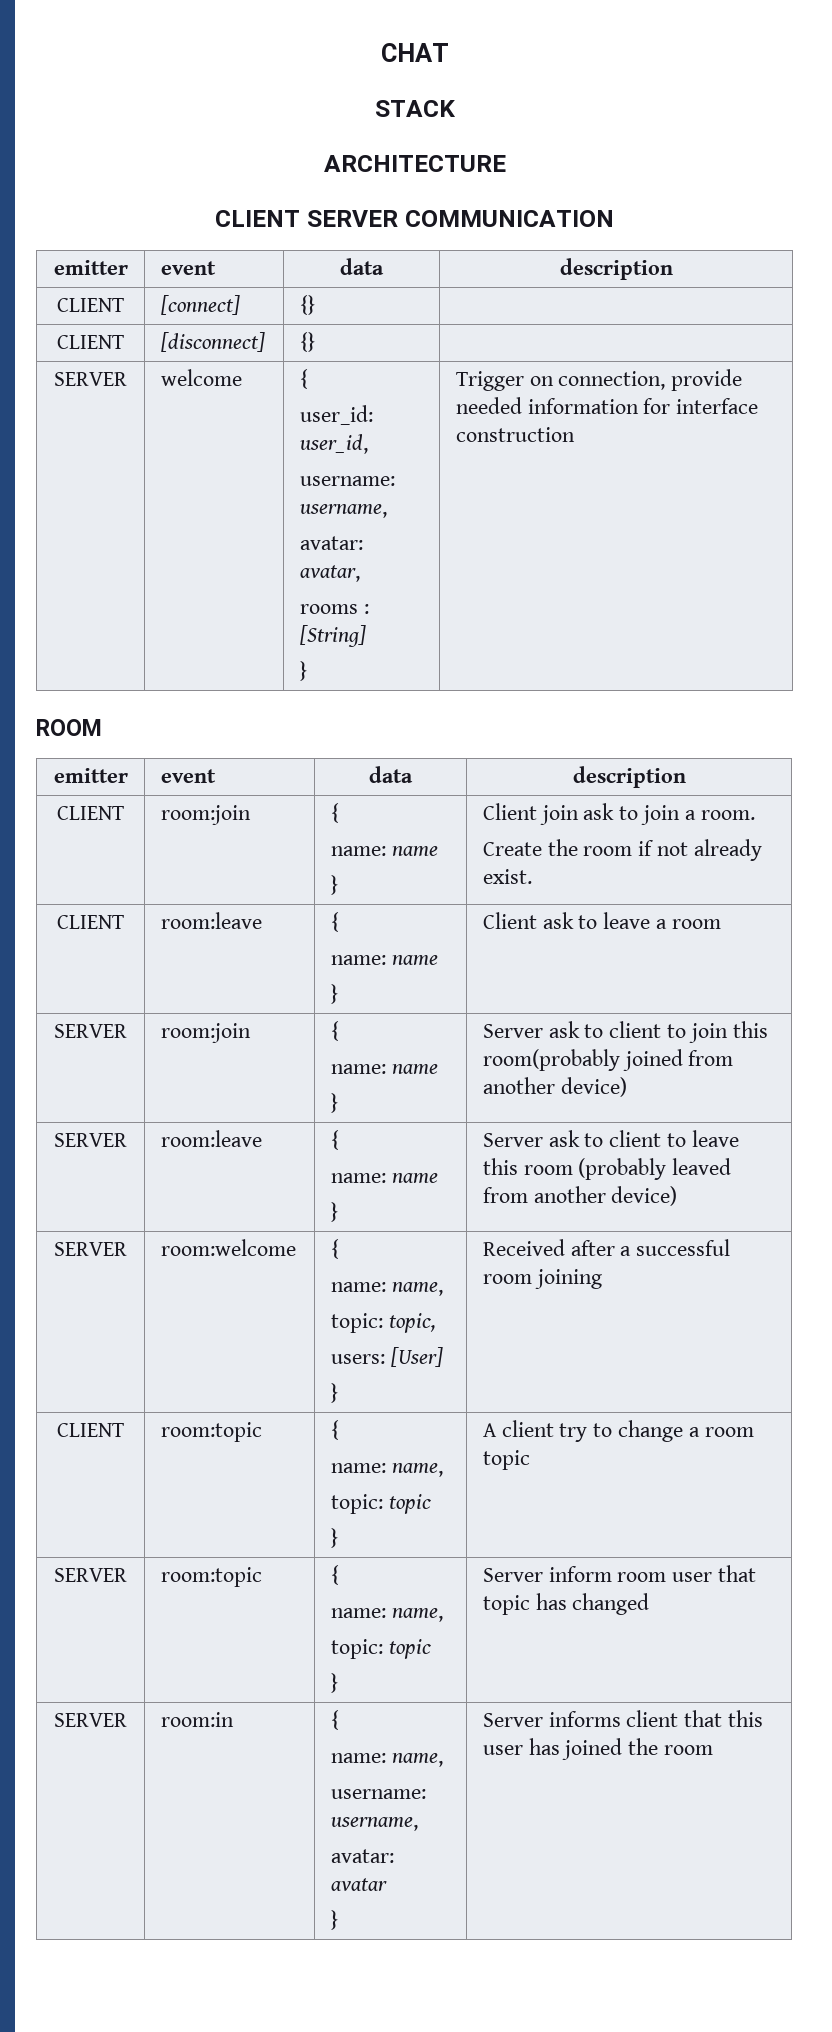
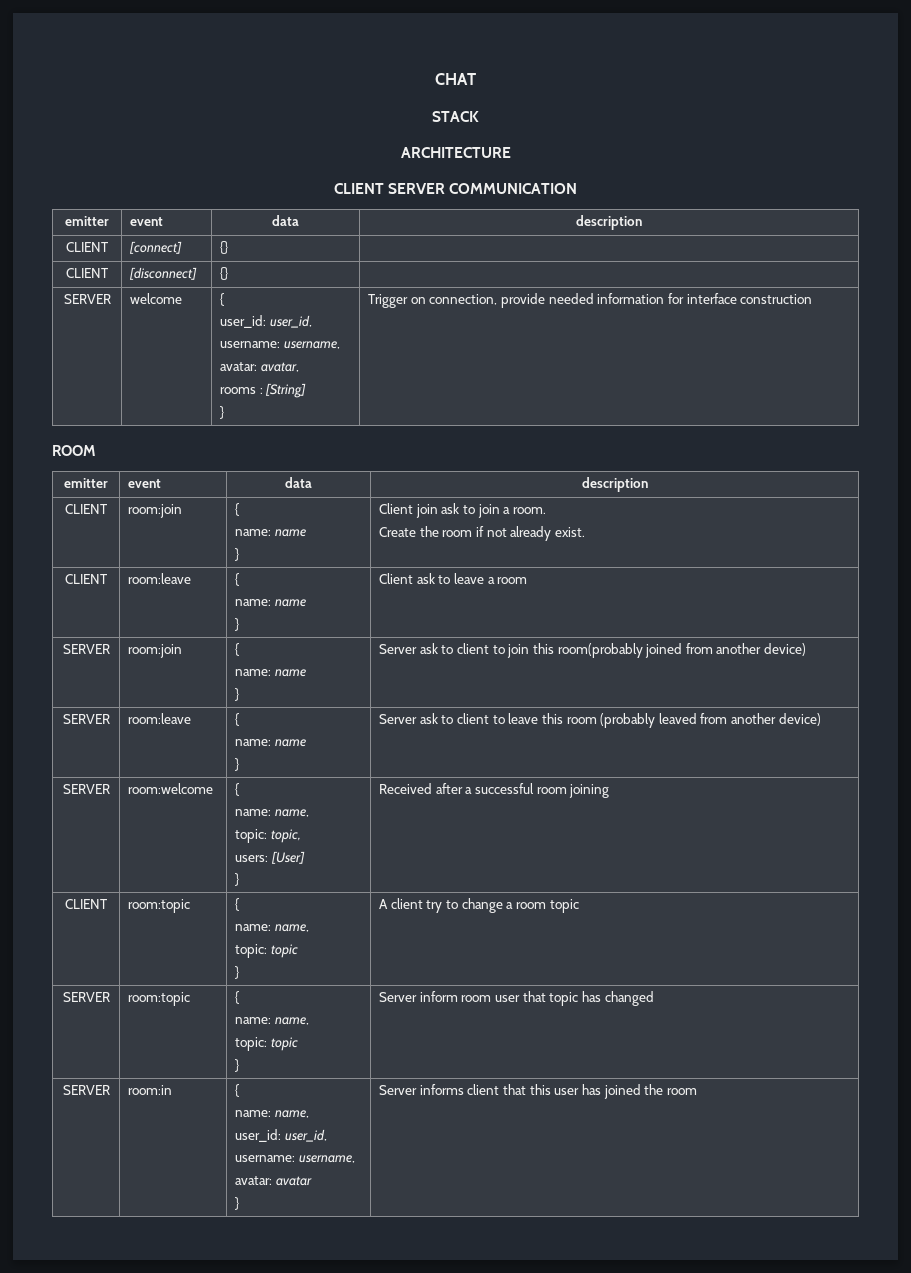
(443, 1760) none -> [235,1129,327,1142] // user_id: user_id,

